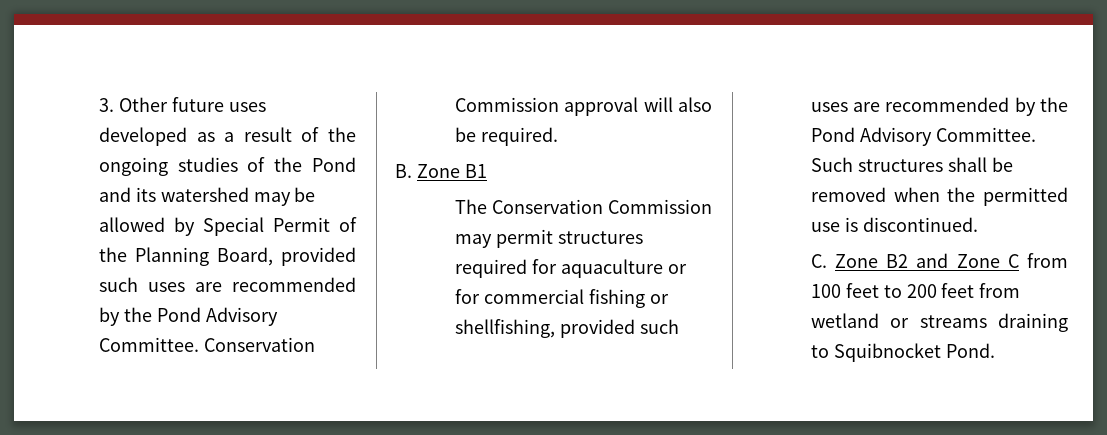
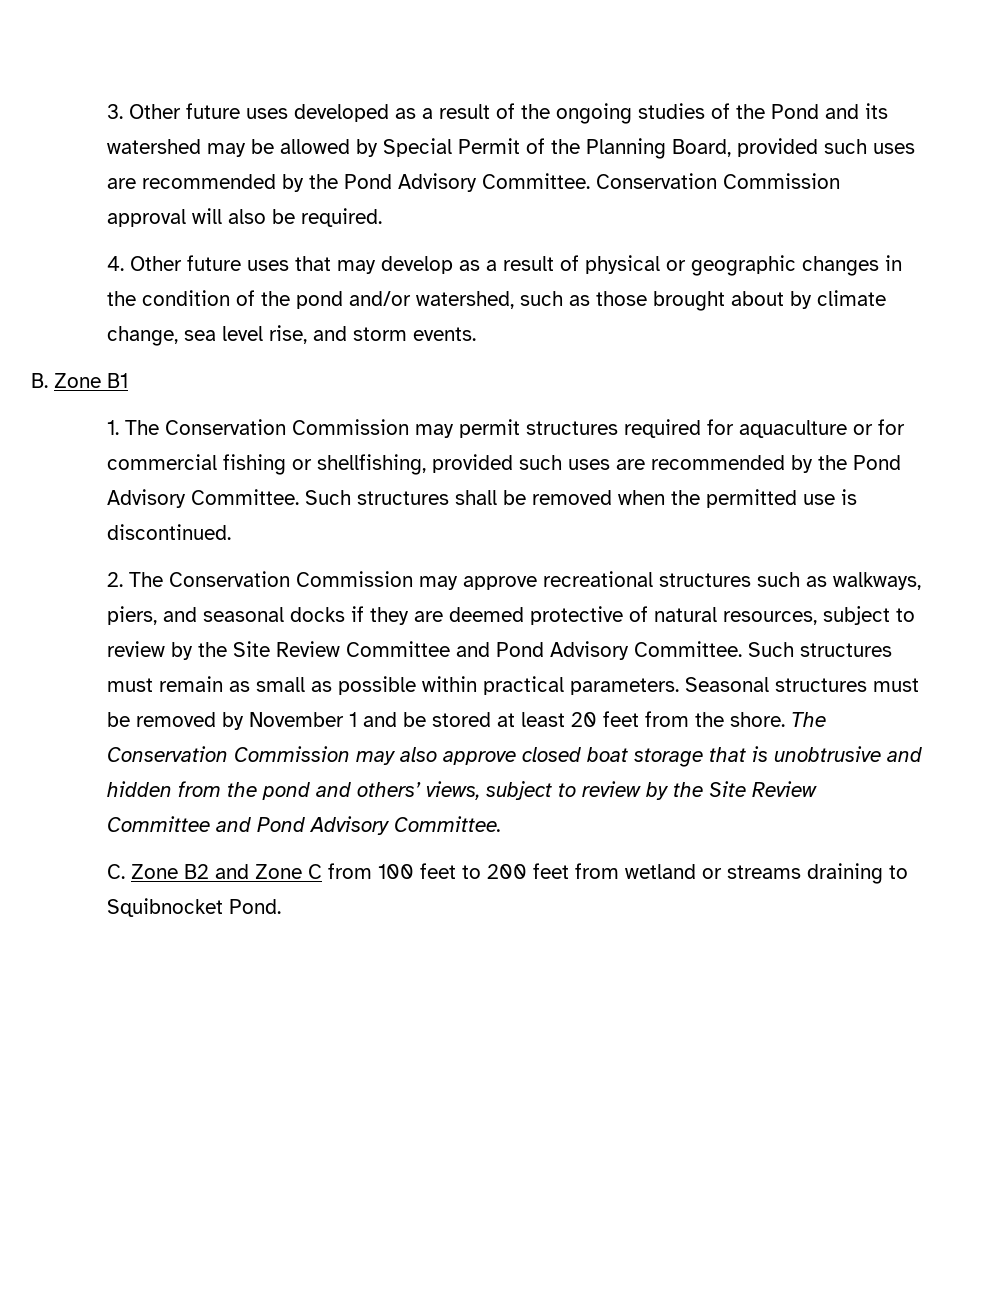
(558, 136) none -> [107,255,903,276] [107,290,887,311] [107,325,477,346] // 4. Other future uses that may develop as a result of physical or geographic changes in the condition of the pond and/or watershed, such as those brought about by climate change, sea level rise, and storm events.
(487, 171) none -> [107,420,120,435] 1.
(978, 224) none -> [107,571,922,590] [107,606,916,625] [107,641,893,660] [107,676,920,695] [107,711,827,730] [107,746,923,767] [107,781,818,800] [107,816,502,835] // 2. The Conservation Commission may approve recreational structures such as walkways, piers, and seasonal docks if they are deemed protective of natural resources, subject to review by the Site Review Committee and Pond Advisory Committee. Such structures must remain as small as possible within practical parameters. Seasonal structures must be removed by November 1 and be stored at least 20 feet from the shore. The Conservation Commission may also approve closed boat storage that is unobtrusive and hidden from the pond and others’ views, subject to review by the Site Review Committee and Pond Advisory Committee.

